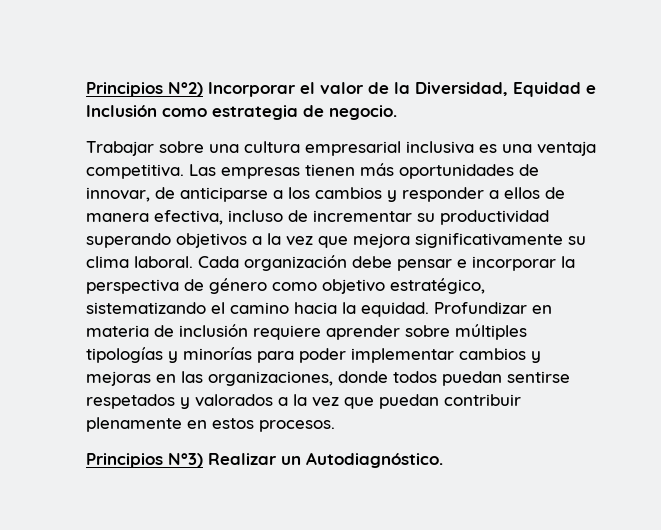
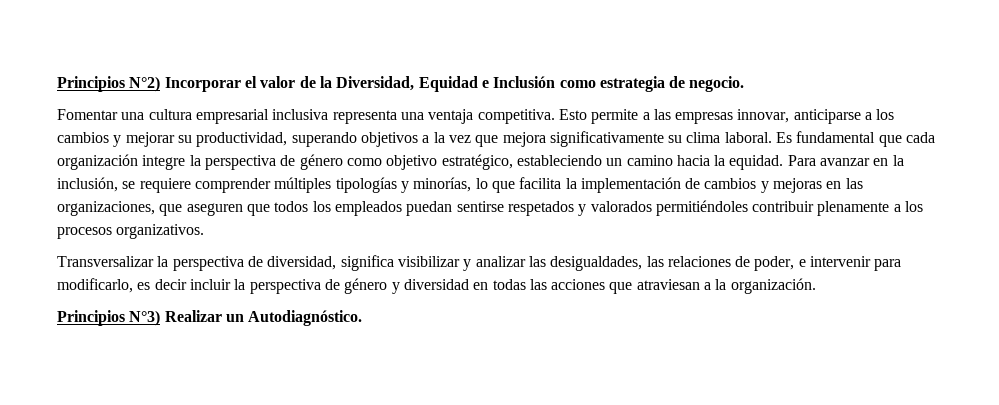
[86,141,204,156] Trabajar sobre -> [57,109,118,120] Fomentar
[479,144,497,153] es -> [332,110,397,124] representa
[189,163,539,179] [86,187,175,202] Las empresas tienen más oportunidades de innovar, de -> [558,109,790,124] Esto permite a las empresas innovar,
[402,187,565,202] [86,210,549,225] responder a ellos de manera efectiva, incluso de incrementar su productividad -> [125,132,288,147] mejorar su productividad,
[198,255,556,271] Cada organización debe pensar e incorporar -> [776,131,936,147] [57,154,186,170] Es fundamental que cada organización integre
[86,302,225,314] sistematizando el -> [516,155,623,166] estableciendo un
[434,302,552,314] [86,324,527,340] [86,347,454,363] Profundizar en materia de inclusión requiere aprender sobre múltiples tipologías y minorías para poder implementar -> [787,155,904,166] [57,177,701,193] Para avanzar en la inclusión, se requiere comprender múltiples tipologías y minorías, lo que facilita la implementación de
[338,371,437,383] donde todos -> [159,201,402,216] que aseguren que todos los empleados
[278,394,521,409] [86,417,335,432] a la vez que puedan contribuir plenamente en estos procesos. -> [655,200,924,216] [57,224,205,239] [57,255,902,271] [57,278,816,294] permitiéndoles contribuir plenamente a los procesos organizativos. // Transversalizar la perspectiva de diversidad, significa visibilizar y analizar las desigualdades, las relaciones de poder, e intervenir para modificarlo, es decir incluir la perspectiva de género y diversidad en todas las acciones que atraviesan a la organización.

